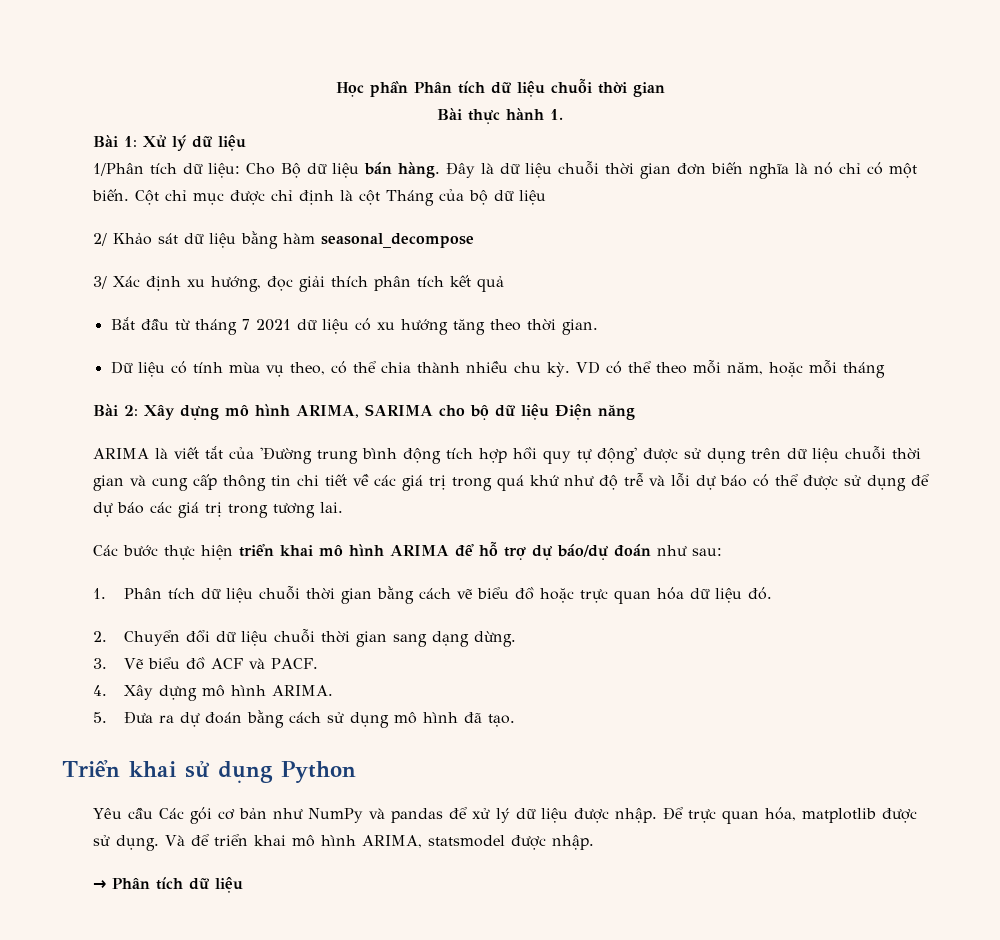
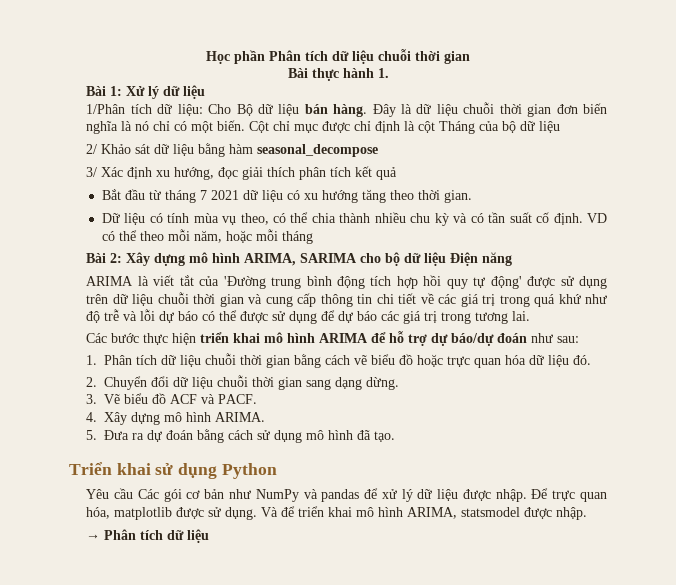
[546,362,570,377] kỳ. -> [434,212,583,226] kỳ và có tần suất cố định.

